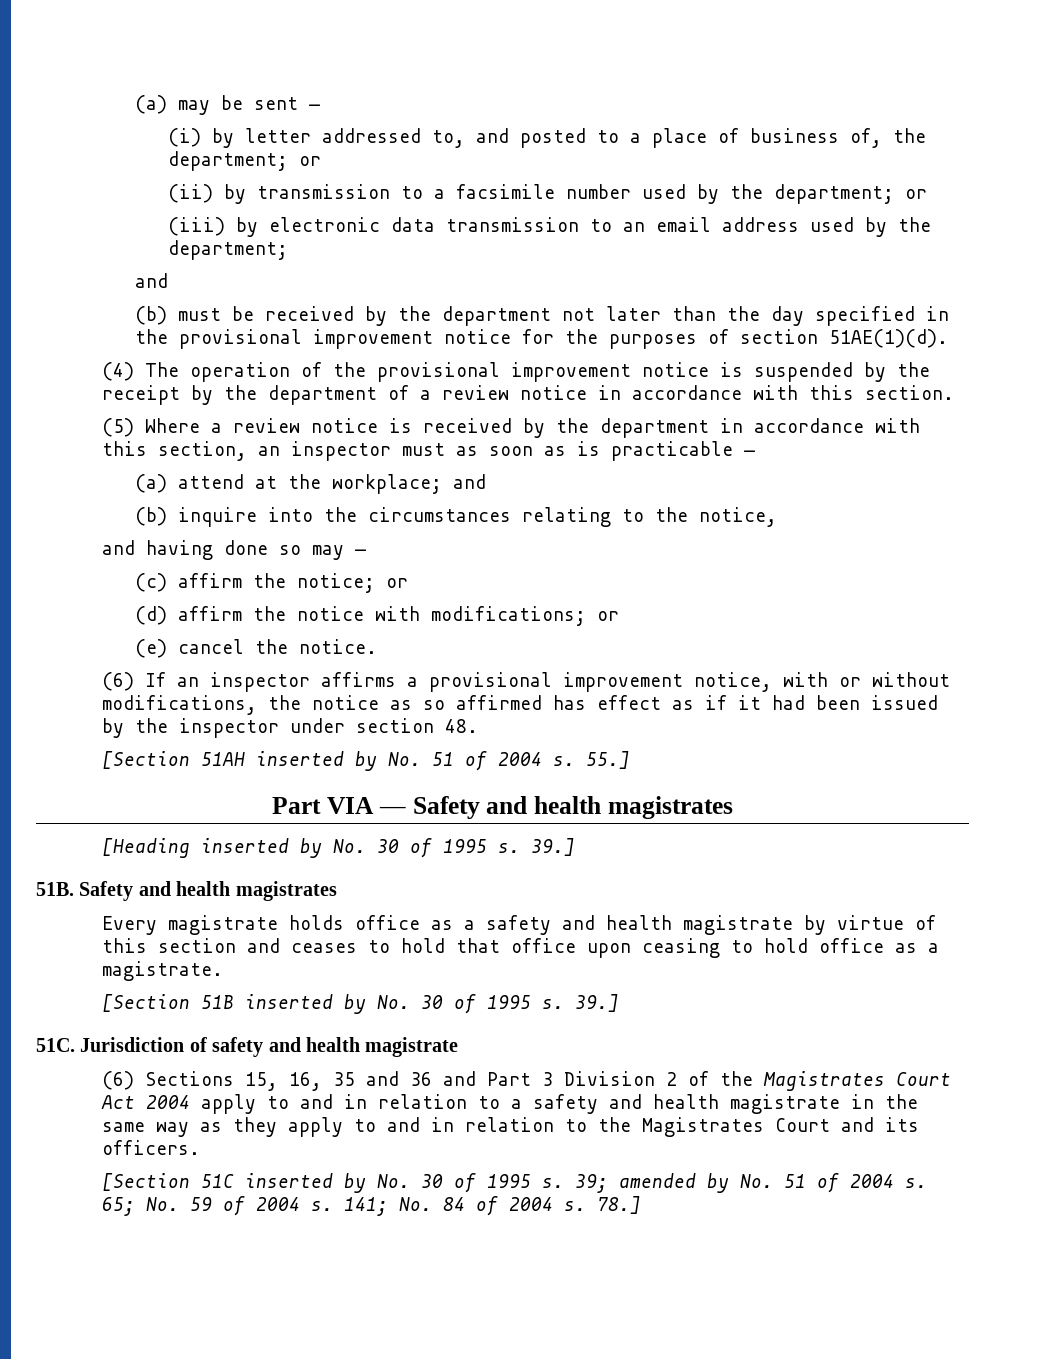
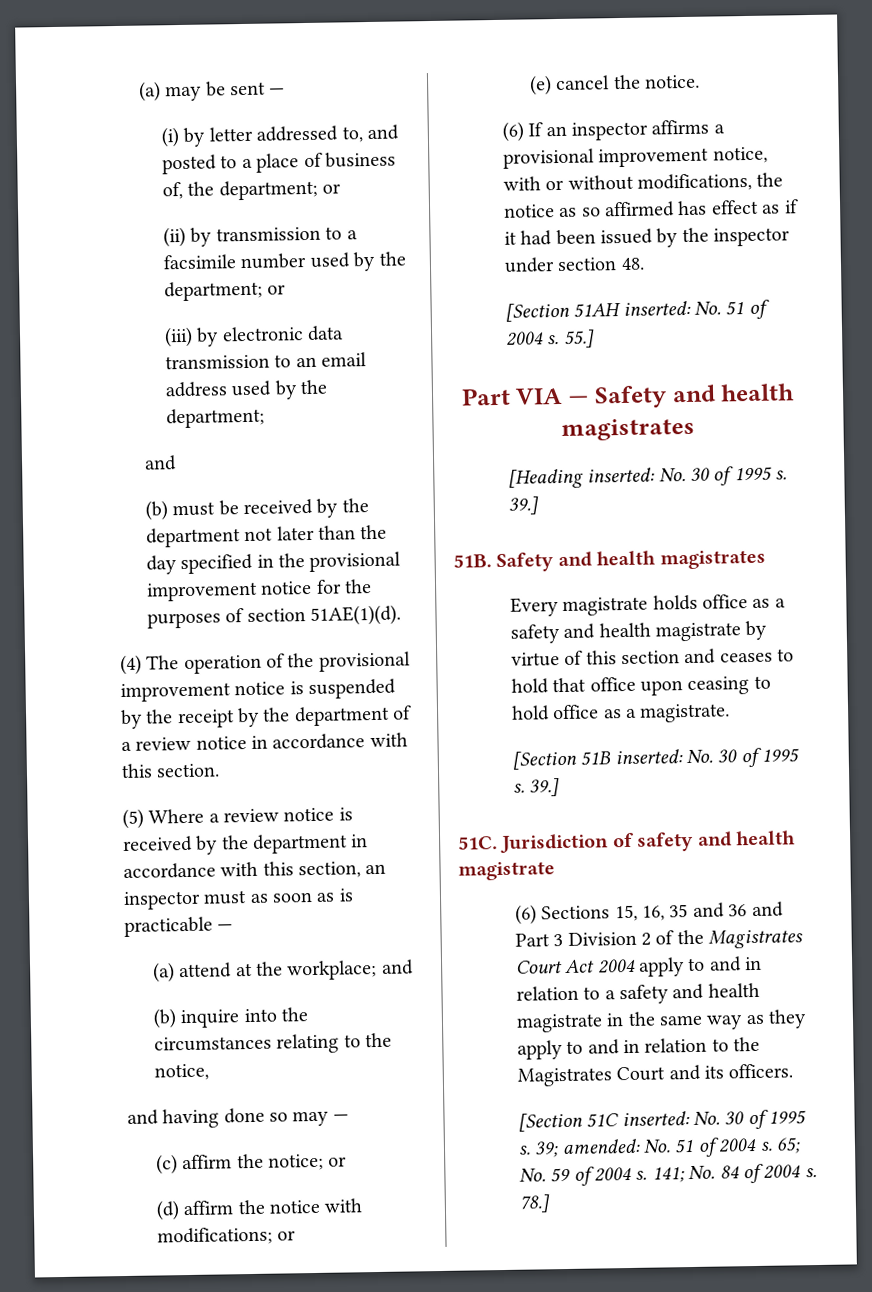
[256,751,378,771] inserted by -> [622,300,691,316] inserted:
[201,838,323,858] inserted by -> [587,467,656,483] inserted:
[245,994,367,1014] inserted by -> [614,749,683,765] inserted:
[245,1173,367,1193] inserted by -> [621,1111,690,1127] inserted:
[619,1173,730,1193] amended by -> [561,1138,641,1155] amended:

